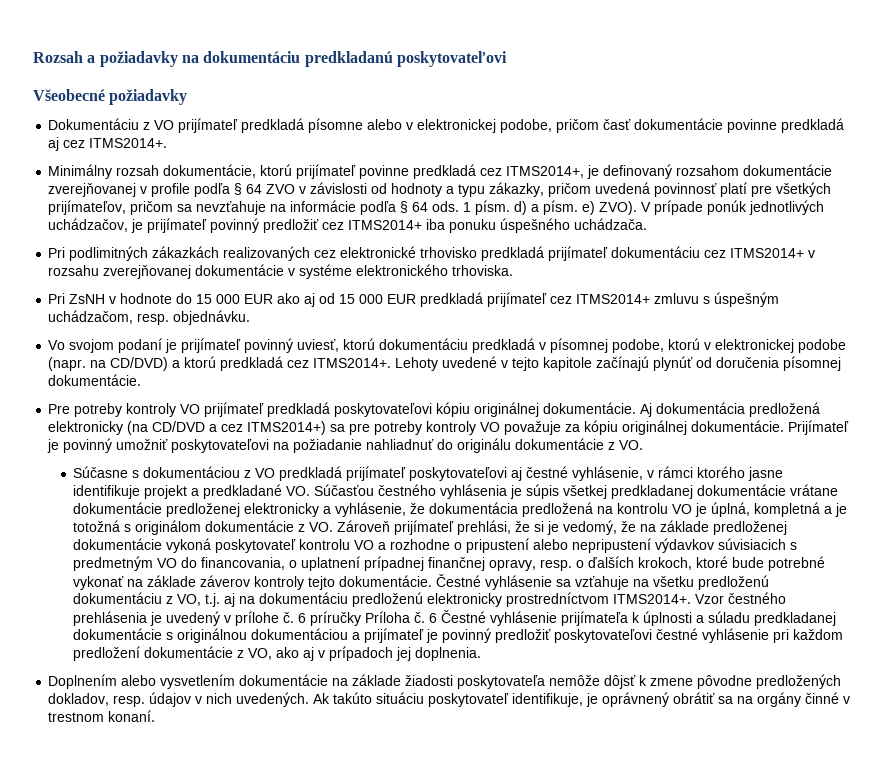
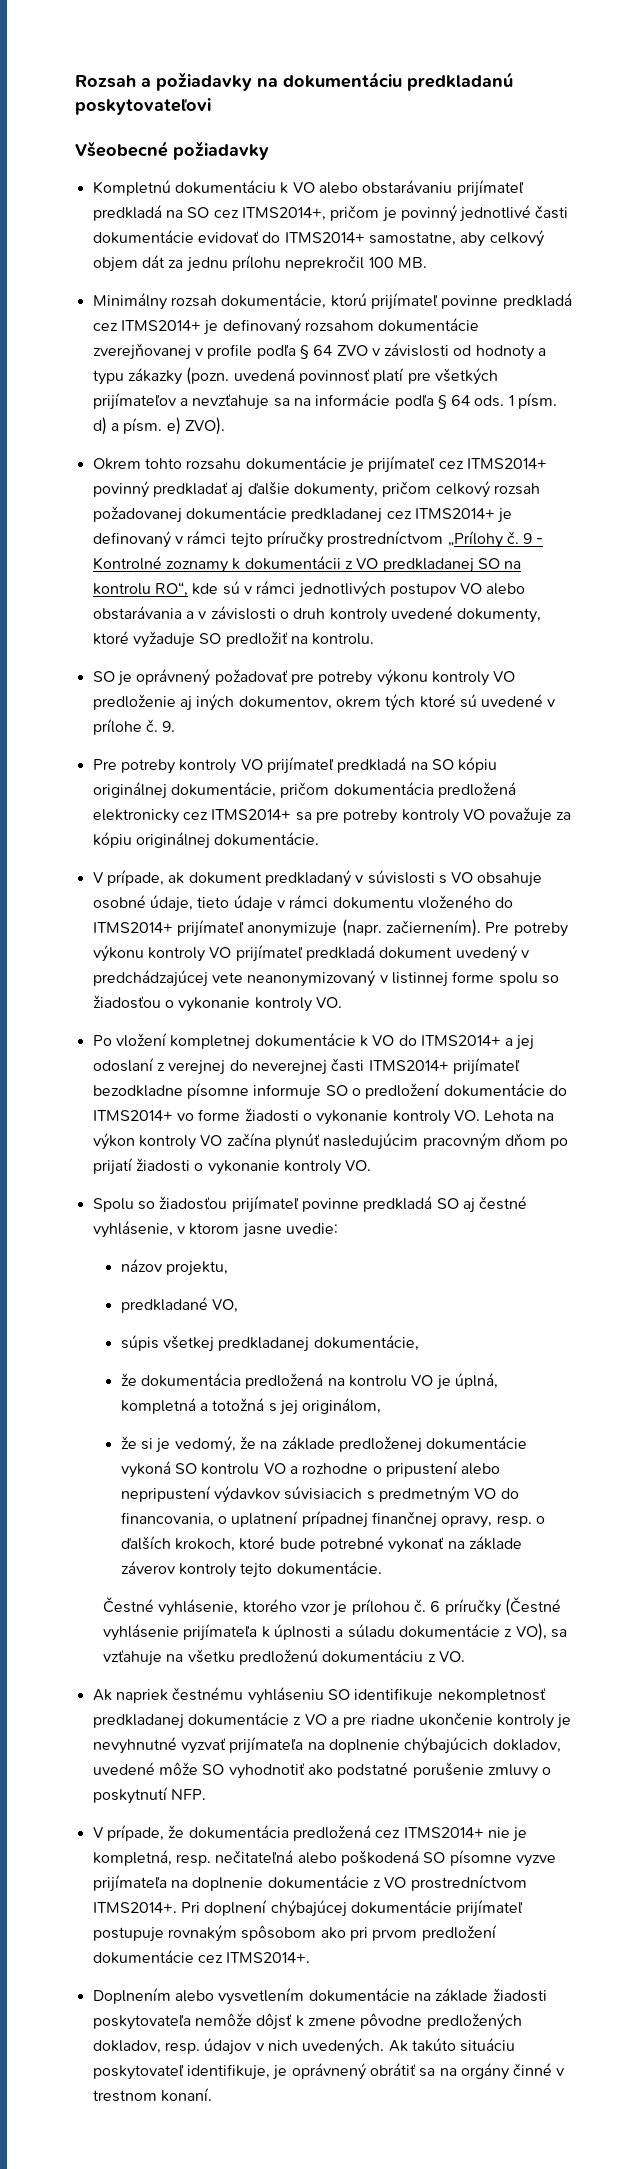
[48,118,845,133] [48,137,168,151] Dokumentáciu z VO prijímateľ predkladá písomne alebo v elektronickej podobe, pričom časť dokumentácie povinne predkladá aj cez ITMS2014+. -> [92,180,524,197] [92,205,569,222] [92,230,544,247] [92,255,427,272] Kompletnú dokumentáciu k VO alebo obstarávaniu prijímateľ predkladá na SO cez ITMS2014+, pričom je povinný jednotlivé časti dokumentácie evidovať do ITMS2014+ samostatne, aby celkový objem dát za jednu prílohu neprekročil 100 MB.
[506,166,585,178] ITMS2014+, -> [120,320,201,331] ITMS2014+
[489,182,592,197] zákazky, pričom -> [127,367,230,385] zákazky (pozn.
[48,200,267,215] prijímateľov, pričom sa nevzťahuje -> [92,393,290,410] prijímateľov a nevzťahuje sa
[641,200,825,215] [48,218,648,233] [48,246,816,261] [48,264,514,279] [48,292,780,307] [48,310,251,325] [48,338,847,353] [48,356,842,371] [48,374,142,386] V prípade ponúk jednotlivých uchádzačov, je prijímateľ povinný predložiť cez ITMS2014+ iba ponuku úspešného uchádzača. // Pri podlimitných zákazkách realizovaných cez elektronické trhovisko predkladá prijímateľ dokumentáciu cez ITMS2014+ v rozsahu zverejňovanej dokumentácie v systéme elektronického trhoviska. // Pri ZsNH v hodnote do 15 000 EUR ako aj od 15 000 EUR predkladá prijímateľ cez ITMS2014+ zmluvu s úspešným uchádzačom, resp. objednávku. // Vo svojom podaní je prijímateľ povinný uviesť, ktorú dokumentáciu predkladá v písomnej podobe, ktorú v elektronickej podobe (napr. na CD/DVD) a ktorú predkladá cez ITMS2014+. Lehoty uvedené v tejto kapitole začínajú plynúť od doručenia písomnej dokumentácie. -> [92,456,547,473] [92,481,540,498] [92,506,513,523] [92,531,544,548] [92,556,522,573] [92,581,526,598] [92,606,542,623] [92,631,375,648] [92,669,516,686] [92,694,556,711] [92,719,176,735] // Okrem tohto rozsahu dokumentácie je prijímateľ cez ITMS2014+ povinný predkladať aj ďalšie dokumenty, pričom celkový rozsah požadovanej dokumentácie predkladanej cez ITMS2014+ je definovaný v rámci tejto príručky prostredníctvom „Prílohy č. 9 - Kontrolné zoznamy k dokumentácii z VO predkladanej SO na kontrolu RO“, kde sú v rámci jednotlivých postupov VO alebo obstarávania a v závislosti o druh kontroly uvedené dokumenty, ktoré vyžaduje SO predložiť na kontrolu. // SO je oprávnený požadovať pre potreby výkonu kontroly VO predloženie aj iných dokumentov, okrem tých ktoré sú uvedené v prílohe č. 9.
[334,402,821,417] [48,421,327,435] poskytovateľovi kópiu originálnej dokumentácie. Aj dokumentácia predložená elektronicky (na CD/DVD a cez ITMS2014+) -> [410,757,498,773] [92,782,516,799] [92,809,292,824] na SO kópiu originálnej dokumentácie, pričom dokumentácia predložená elektronicky cez ITMS2014+
[788,420,850,435] [47,438,644,453] [73,466,784,481] [73,484,839,499] [73,502,407,517] Prijímateľ je povinný umožniť poskytovateľovi na požiadanie nahliadnuť do originálu dokumentácie z VO. // Súčasne s dokumentáciou z VO predkladá prijímateľ poskytovateľovi aj čestné vyhlásenie, v rámci ktorého jasne identifikuje projekt a predkladané VO. Súčasťou čestného vyhlásenia je súpis všetkej predkladanej dokumentácie vrátane dokumentácie predloženej elektronicky a vyhlásenie, -> [92,870,543,887] [92,895,514,912] [92,919,568,937] [92,945,529,962] [92,970,559,987] [92,995,342,1012] [92,1033,535,1050] [92,1058,520,1075] [92,1083,567,1100] [92,1108,555,1125] [92,1133,569,1150] [92,1158,372,1175] [92,1196,528,1213] [92,1221,338,1238] [120,1259,228,1276] [120,1297,238,1313] [120,1335,419,1352] // V prípade, ak dokument predkladaný v súvislosti s VO obsahuje osobné údaje, tieto údaje v rámci dokumentu vloženého do ITMS2014+ prijímateľ anonymizuje (napr. začiernením). Pre potreby výkonu kontroly VO prijímateľ predkladá dokument uvedený v predchádzajúcej vete neanonymizovaný v listinnej forme spolu so žiadosťou o vykonanie kontroly VO. // Po vložení kompletnej dokumentácie k VO do ITMS2014+ a jej odoslaní z verejnej do neverejnej časti ITMS2014+ prijímateľ bezodkladne písomne informuje SO o predložení dokumentácie do ITMS2014+ vo forme žiadosti o vykonanie kontroly VO. Lehota na výkon kontroly VO začína plynúť nasledujúcim pracovným dňom po prijatí žiadosti o vykonanie kontroly VO. // Spolu so žiadosťou prijímateľ povinne predkladá SO aj čestné vyhlásenie, v ktorom jasne uvedie: // názov projektu, // predkladané VO, // súpis všetkej predkladanej dokumentácie, //
[835,503,848,517] je -> (208, 1407) none
[135,520,512,535] originálom dokumentácie z VO. Zároveň prijímateľ prehlási, -> [278,1398,382,1415] jej originálom, //
[215,539,297,553] poskytovateľ -> [174,1463,197,1474] SO
[436,574,553,590] Čestné vyhlásenie -> [103,1597,561,1616] [103,1623,547,1641] // Čestné vyhlásenie, ktorého vzor je prílohou č. 6 príručky (Čestné vyhlásenie prijímateľa k úplnosti a súladu dokumentácie z VO),
[177,592,787,607] [73,610,837,626] [73,628,844,643] [73,646,482,661] VO, t.j. aj na dokumentáciu predloženú elektronicky prostredníctvom ITMS2014+. Vzor čestného prehlásenia je uvedený v prílohe č. 6 príručky Príloha č. 6 Čestné vyhlásenie prijímateľa k úplnosti a súladu predkladanej dokumentácie s originálnou dokumentáciou a prijímateľ je povinný predložiť poskytovateľovi čestné vyhlásenie pri každom predložení dokumentácie z VO, ako aj v prípadoch jej doplnenia. -> [438,1651,465,1662] [92,1687,546,1704] [92,1712,572,1729] [92,1737,561,1754] [92,1762,552,1779] [92,1787,206,1804] [92,1825,528,1842] [92,1850,556,1867] [92,1875,527,1892] [92,1900,524,1917] [92,1925,497,1942] [92,1950,311,1964] VO. // Ak napriek čestnému vyhláseniu SO identifikuje nekompletnosť predkladanej dokumentácie z VO a pre riadne ukončenie kontroly je nevyhnutné vyzvať prijímateľa na doplnenie chýbajúcich dokladov, uvedené môže SO vyhodnotiť ako podstatné porušenie zmluvy o poskytnutí NFP. // V prípade, že dokumentácia predložená cez ITMS2014+ nie je kompletná, resp. nečitateľná alebo poškodená SO písomne vyzve prijímateľa na doplnenie dokumentácie z VO prostredníctvom ITMS2014+. Pri doplnení chýbajúcej dokumentácie prijímateľ postupuje rovnakým spôsobom ako pri prvom predložení dokumentácie cez ITMS2014+.

